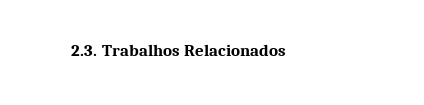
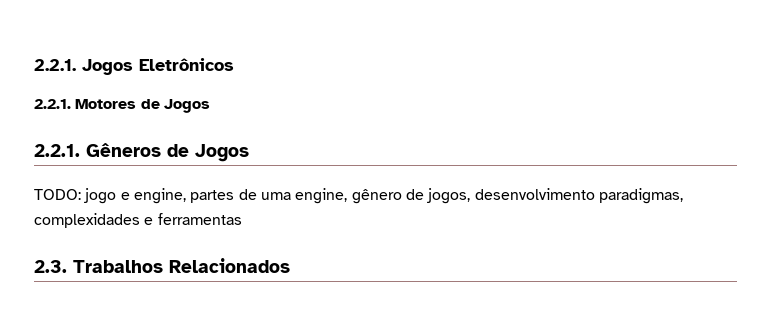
(71, 50) none -> [34,58,234,75] [34,99,210,113] [34,143,249,162] [34,188,683,204] [34,213,242,228] 2.2.1. Jogos Eletrônicos // 2.2.1. Motores de Jogos // 2.2.1. Gêneros de Jogos // TODO: jogo e engine, partes de uma engine, gênero de jogos, desenvolvimento paradigmas, complexidades e ferramentas //

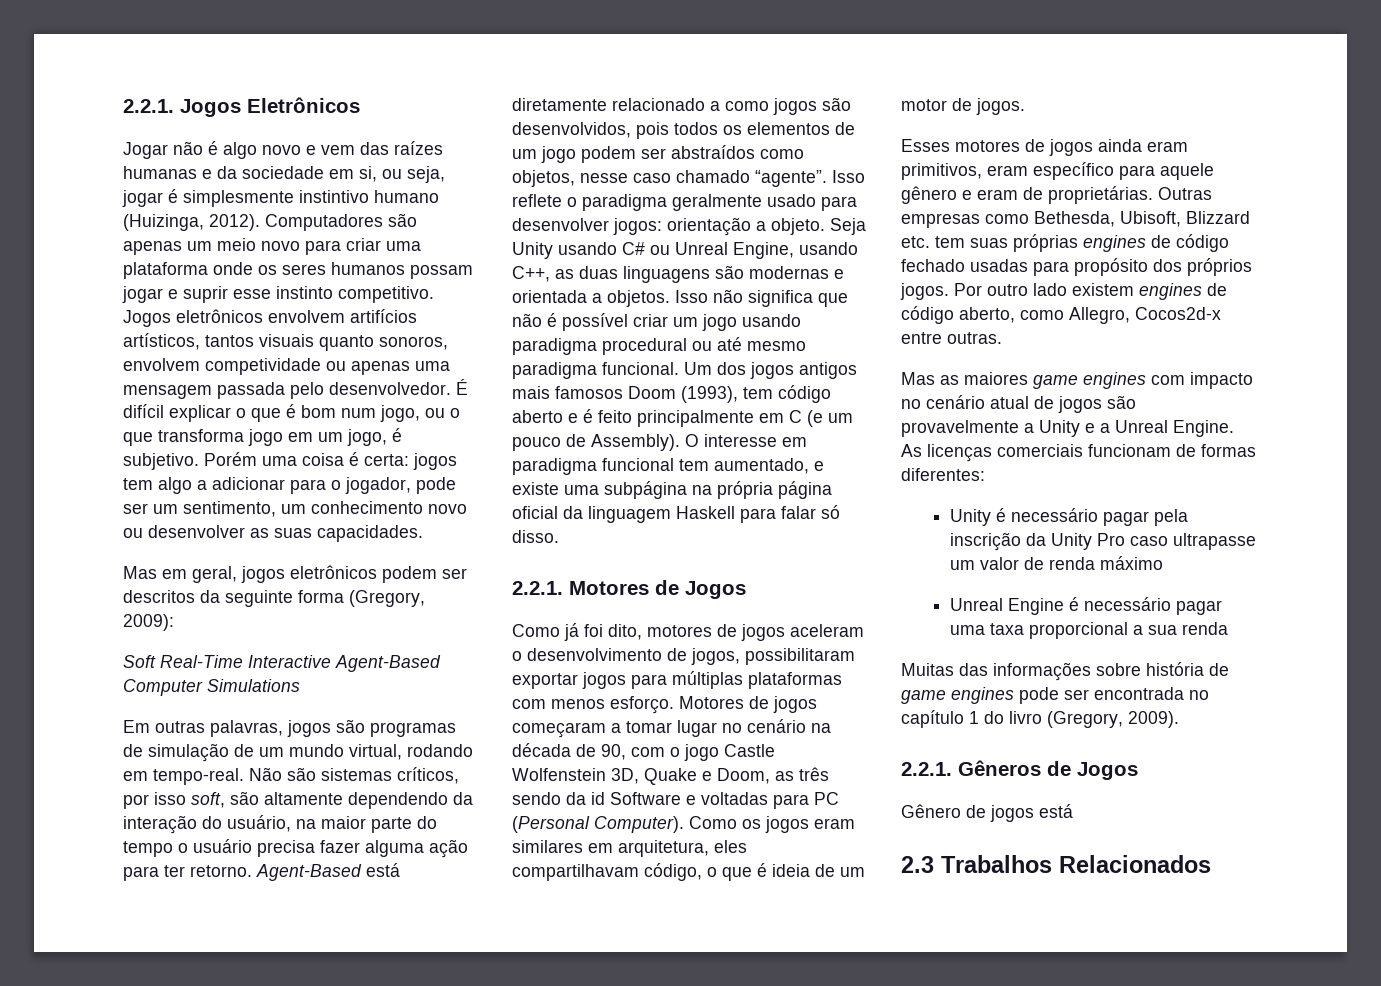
[34,99,210,113] [34,143,249,162] [34,188,683,204] [34,213,242,228] [34,260,67,273] 2.2.1. Motores de Jogos // 2.2.1. Gêneros de Jogos // TODO: jogo e engine, partes de uma engine, gênero de jogos, desenvolvimento paradigmas, complexidades e ferramentas // 2.3. -> [123,141,443,159] [123,166,445,183] [122,189,439,207] [123,213,417,231] [123,238,421,255] [123,262,473,279] [122,286,434,303] [123,309,417,327] [123,333,448,351] [123,358,450,375] [123,379,468,399] [123,404,460,422] [123,428,402,446] [123,452,457,470] [123,477,456,494] [123,501,467,517] [123,525,423,542] [123,565,467,583] [123,590,425,607] [123,614,174,631] [123,655,441,672] [123,679,300,696] [123,719,456,737] [123,743,473,762] [123,767,459,785] [123,791,473,809] [123,815,437,834] [123,839,468,858] [123,863,400,881] [512,97,851,115] [512,122,855,139] [512,145,804,163] [512,170,865,187] [512,194,857,211] [512,217,866,236] [512,242,858,259] [512,265,844,283] [512,289,848,307] [512,313,801,331] [512,337,806,355] [512,362,857,379] [512,385,831,403] [512,409,853,427] [512,434,807,451] [512,458,824,475] [512,481,832,499] [512,505,840,523] [512,530,559,543] [512,580,746,599] [512,623,864,641] [512,648,855,665] [512,671,842,689] [512,696,817,714] [512,719,831,738] [512,743,775,761] [512,767,829,785] [512,792,839,809] [512,816,855,833] [512,840,747,857] [512,863,865,881] [901,98,1025,115] [901,139,1188,156] [901,162,1214,180] [901,186,1212,204] [901,211,1250,228] [901,234,1229,252] [901,258,1252,276] [900,283,1227,300] [901,306,1221,324] [901,332,1002,344] [901,372,1253,389] [901,395,1136,413] [901,420,1234,437] [901,444,1256,462] [901,468,985,481] [949,508,1188,526] [949,532,1256,551] [949,556,1163,570] [949,597,1222,615] [949,622,1228,639] [901,662,1229,681] [901,687,1209,704] [901,710,1179,728] [901,760,1138,780] [901,804,1073,822] [901,856,934,873] Jogar não é algo novo e vem das raízes humanas e da sociedade em si, ou seja, jogar é simplesmente instintivo humano (Huizinga, 2012). Computadores são apenas um meio novo para criar uma plataforma onde os seres humanos possam jogar e suprir esse instinto competitivo. Jogos eletrônicos envolvem artifícios artísticos, tantos visuais quanto sonoros, envolvem competividade ou apenas uma mensagem passada pelo desenvolvedor. É difícil explicar o que é bom num jogo, ou o que transforma jogo em um jogo, é subjetivo. Porém uma coisa é certa: jogos tem algo a adicionar para o jogador, pode ser um sentimento, um conhecimento novo ou desenvolver as suas capacidades. // Mas em geral, jogos eletrônicos podem ser descritos da seguinte forma (Gregory, 2009): // Soft Real-Time Interactive Agent-Based Computer Simulations // Em outras palavras, jogos são programas de simulação de um mundo virtual, rodando em tempo-real. Não são sistemas críticos, por isso soft, são altamente dependendo da interação do usuário, na maior parte do tempo o usuário precisa fazer alguma ação para ter retorno. Agent-Based está diretamente relacionado a como jogos são desenvolvidos, pois todos os elementos de um jogo podem ser abstraídos como objetos, nesse caso chamado “agente”. Isso reflete o paradigma geralmente usado para desenvolver jogos: orientação a objeto. Seja Unity usando C# ou Unreal Engine, usando C++, as duas linguagens são modernas e orientada a objetos. Isso não significa que não é possível criar um jogo usando paradigma procedural ou até mesmo paradigma funcional. Um dos jogos antigos mais famosos Doom (1993), tem código aberto e é feito principalmente em C (e um pouco de Assembly). O interesse em paradigma funcional tem aumentado, e existe uma subpágina na própria página oficial da linguagem Haskell para falar só disso. // 2.2.1. Motores de Jogos // Como já foi dito, motores de jogos aceleram o desenvolvimento de jogos, possibilitaram exportar jogos para múltiplas plataformas com menos esforço. Motores de jogos começaram a tomar lugar no cenário na década de 90, com o jogo Castle Wolfenstein 3D, Quake e Doom, as três sendo da id Software e voltadas para PC (Personal Computer). Como os jogos eram similares em arquitetura, eles compartilhavam código, o que é ideia de um motor de jogos. // Esses motores de jogos ainda eram primitivos, eram específico para aquele gênero e eram de proprietárias. Outras empresas como Bethesda, Ubisoft, Blizzard etc. tem suas próprias engines de código fechado usadas para propósito dos próprios jogos. Por outro lado existem engines de código aberto, como Allegro, Cocos2d-x entre outras. // Mas as maiores game engines com impacto no cenário atual de jogos são provavelmente a Unity e a Unreal Engine. As licenças comerciais funcionam de formas diferentes: // Unity é necessário pagar pela inscrição da Unity Pro caso ultrapasse um valor de renda máximo // Unreal Engine é necessário pagar uma taxa proporcional a sua renda // Muitas das informações sobre história de game engines pode ser encontrada no capítulo 1 do livro (Gregory, 2009). // 2.2.1. Gêneros de Jogos // Gênero de jogos está // 2.3

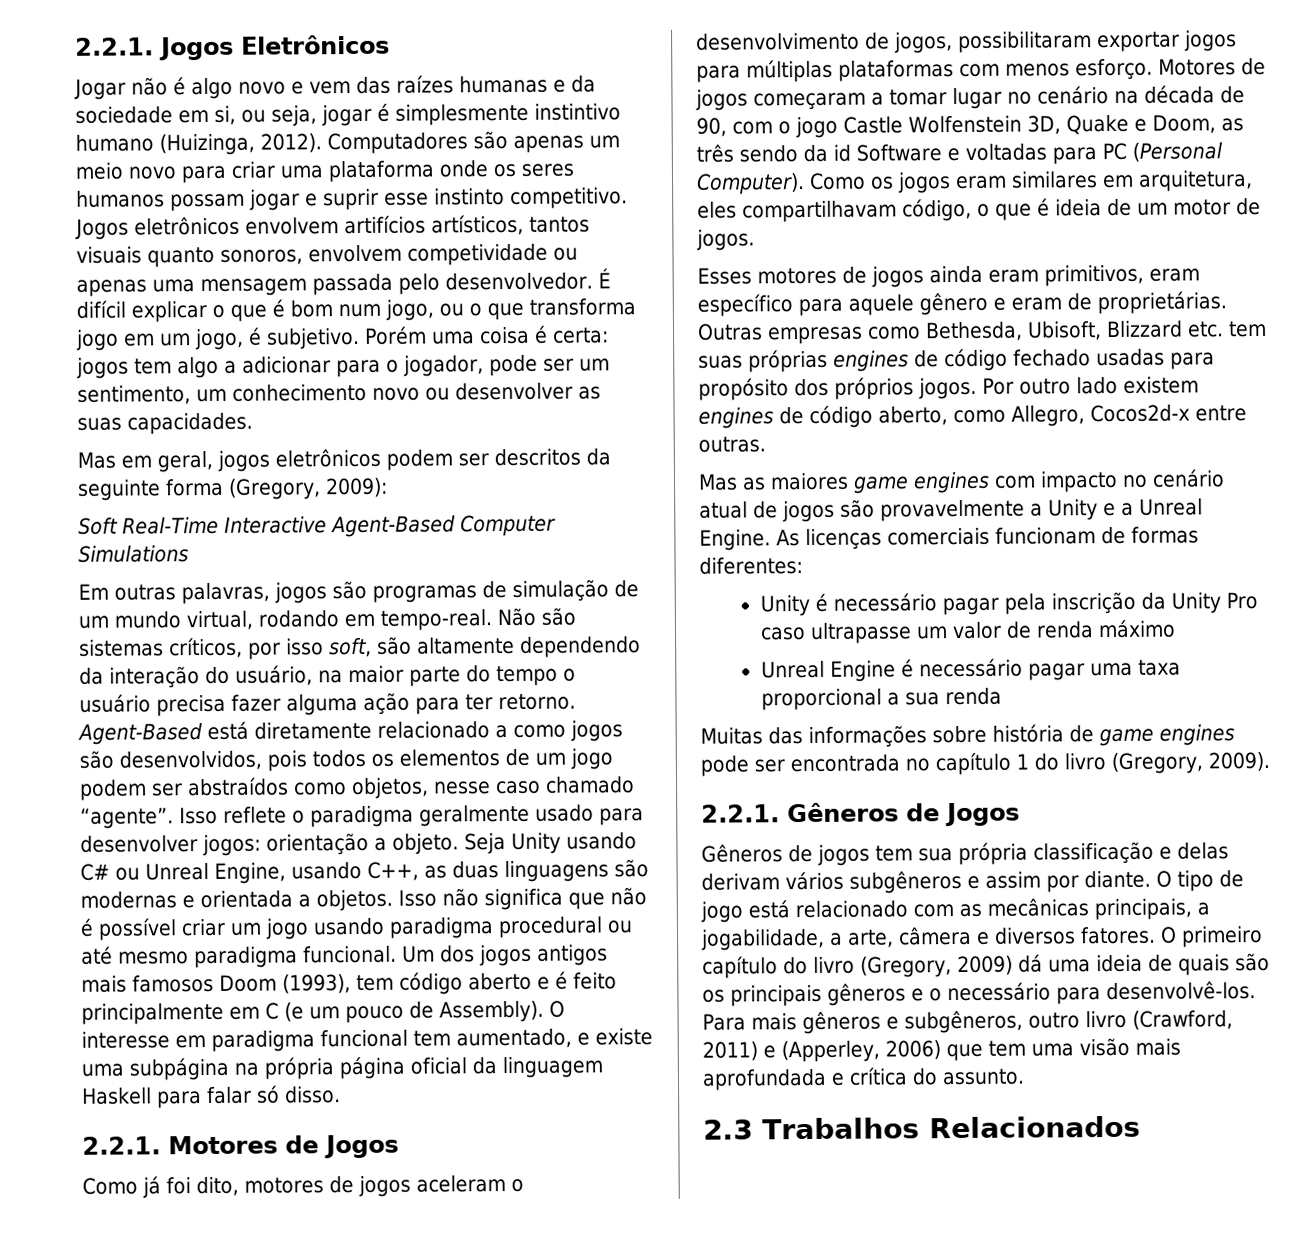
[901,804,1073,822] Gênero de jogos está -> [701,841,1229,866] [701,870,1244,894] [700,898,1210,923] [700,925,1263,951] [702,952,1270,979] [702,981,1256,1007] [702,1010,1233,1035] [702,1037,1181,1063] [702,1067,1025,1091] Gêneros de jogos tem sua própria classificação e delas derivam vários subgêneros e assim por diante. O tipo de jogo está relacionado com as mecânicas principais, a jogabilidade, a arte, câmera e diversos fatores. O primeiro capítulo do livro (Gregory, 2009) dá uma ideia de quais são os principais gêneros e o necessário para desenvolvê-los. Para mais gêneros e subgêneros, outro livro (Crawford, 2011) e (Apperley, 2006) que tem uma visão mais aprofundada e crítica do assunto.

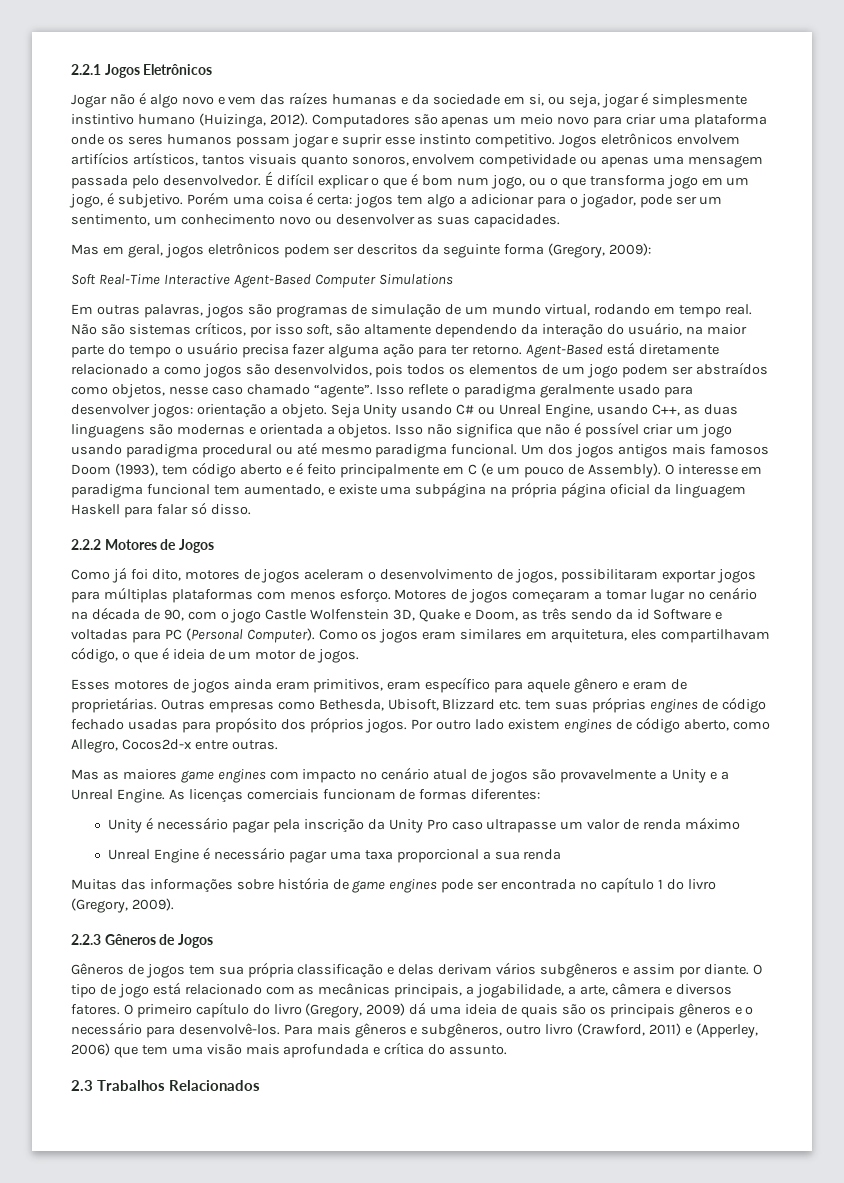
[75,37,154,56] 2.2.1. -> [71,64,101,75] 2.2.1
[380,609,492,631] tempo-real. -> [678,304,752,318] tempo real.
[82,1136,161,1155] 2.2.1. -> [71,539,101,550] 2.2.2
[701,804,780,823] 2.2.1. -> [71,934,101,945] 2.2.3

